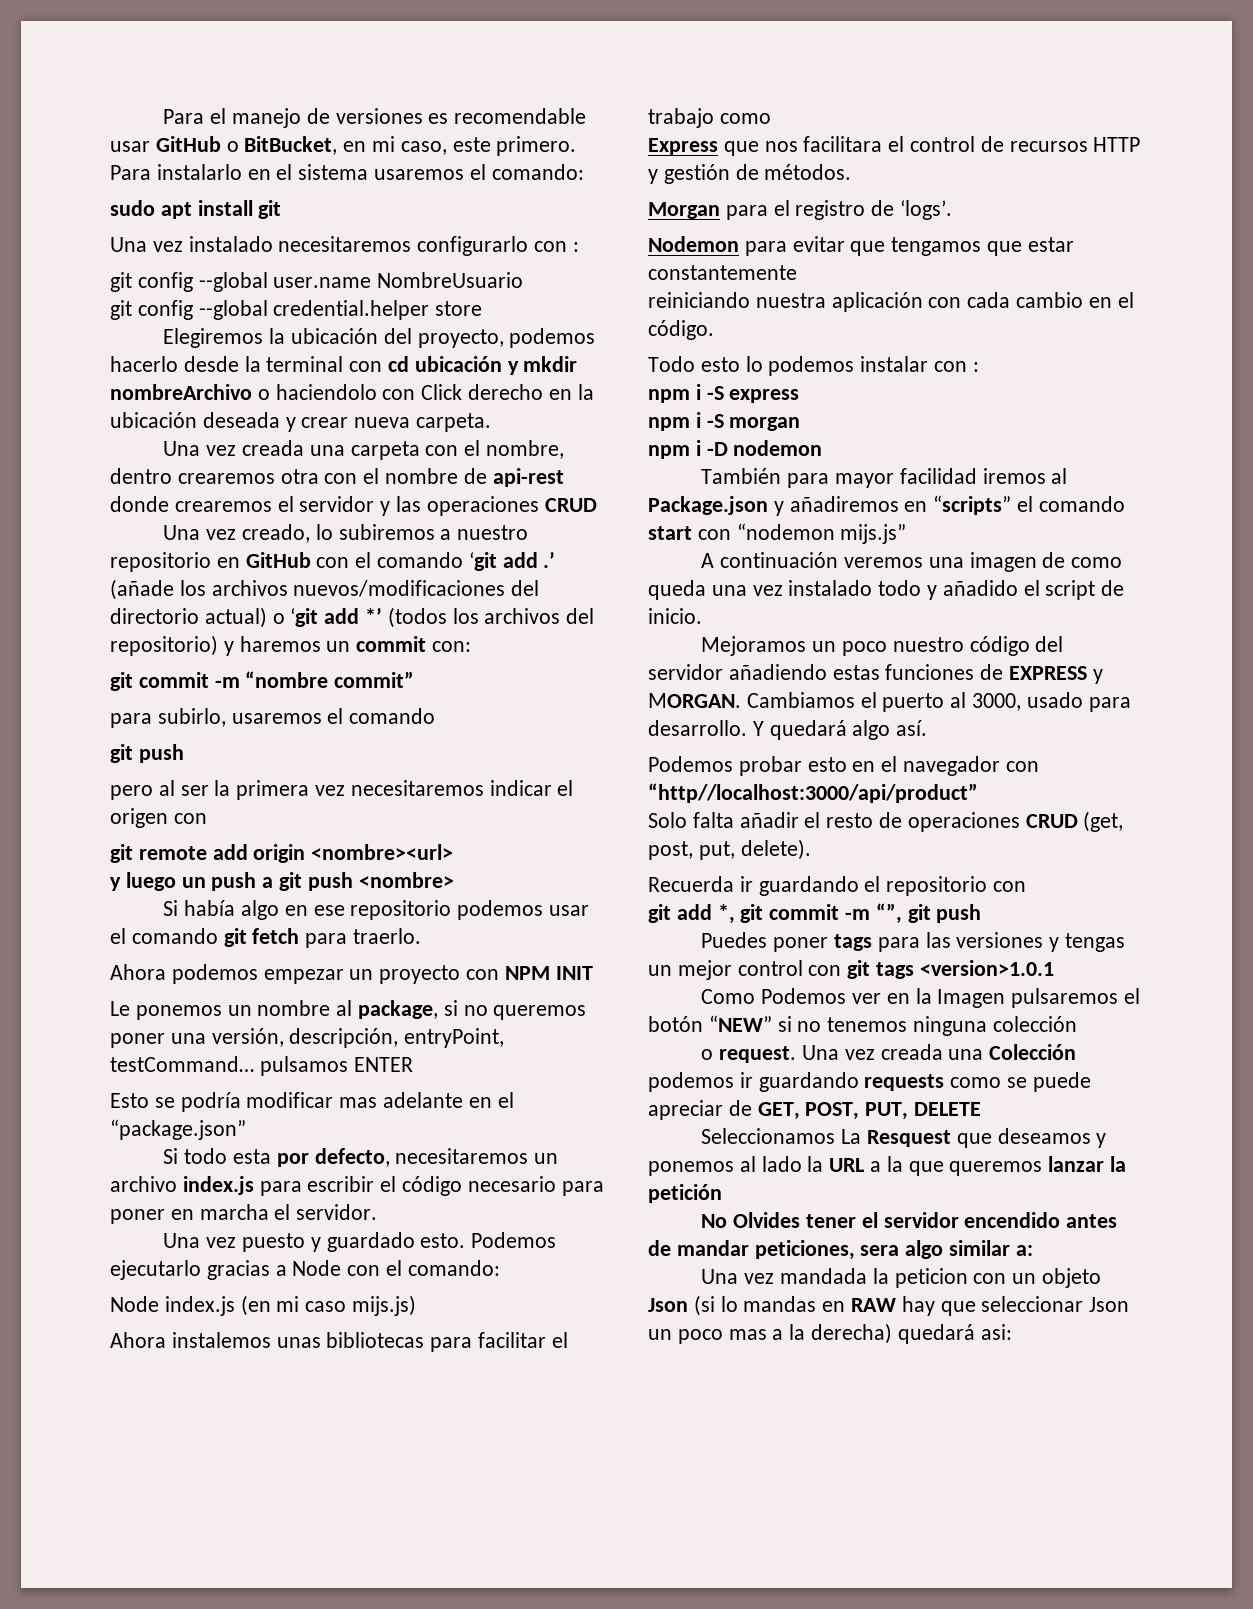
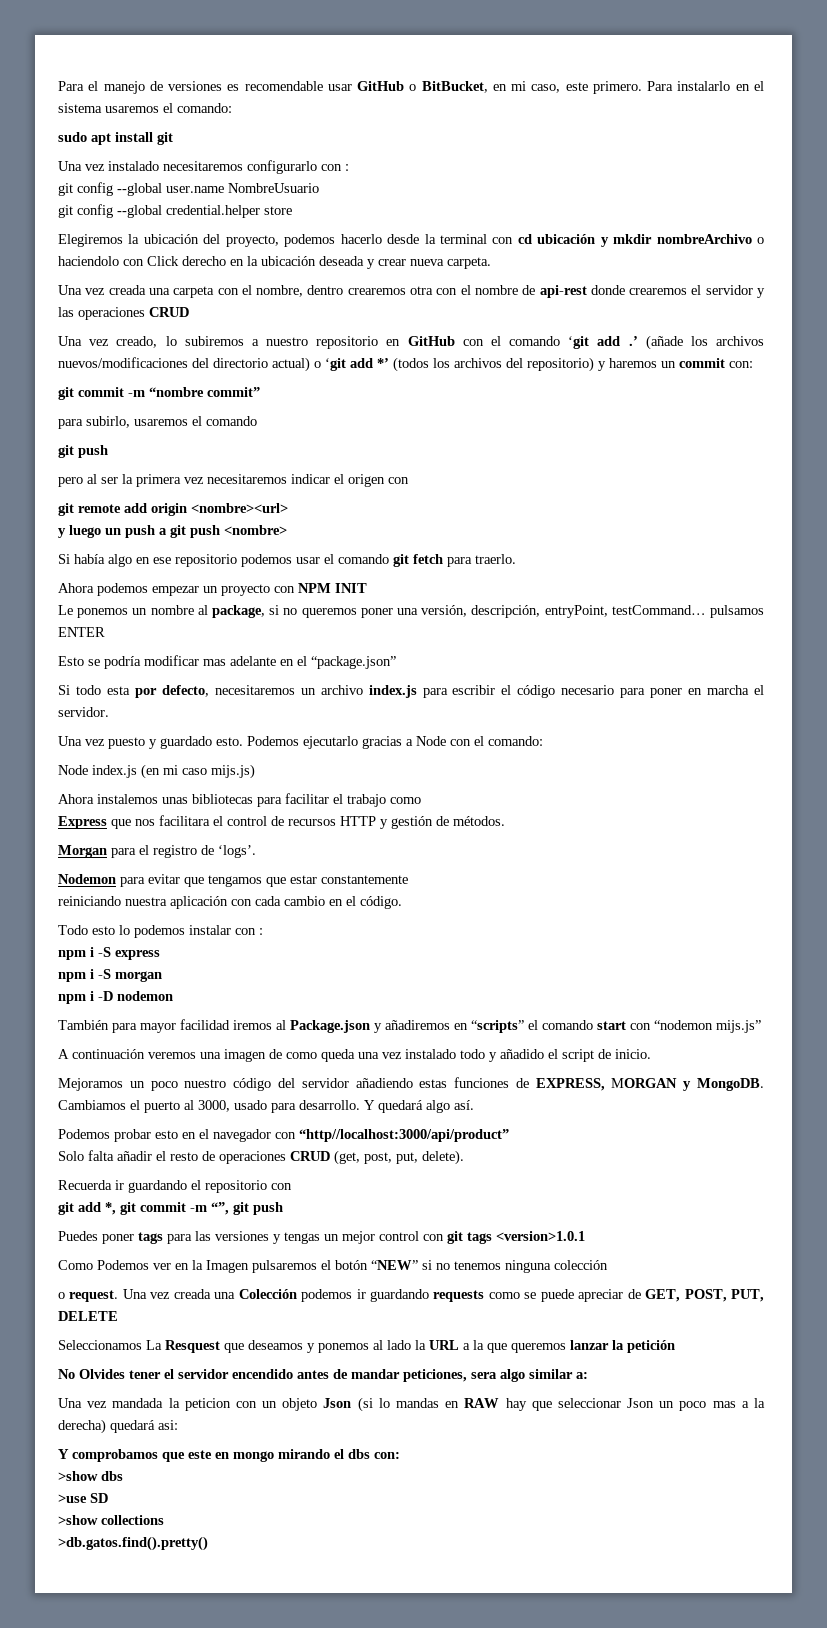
[1009,666,1103,684] [648,693,741,708] EXPRESS y MORGAN. -> [535,1078,765,1091] EXPRESS, MORGAN y MongoDB.
(1012, 1332) none -> [58,1449,400,1462] [58,1471,123,1481] [58,1493,108,1503] [58,1515,164,1525] [58,1536,208,1551] // Y comprobamos que este en mongo mirando el dbs con: // >show dbs // >use SD // >show collections // >db.gatos.find().pretty()

